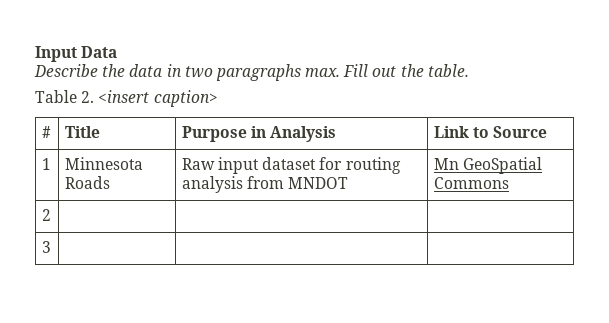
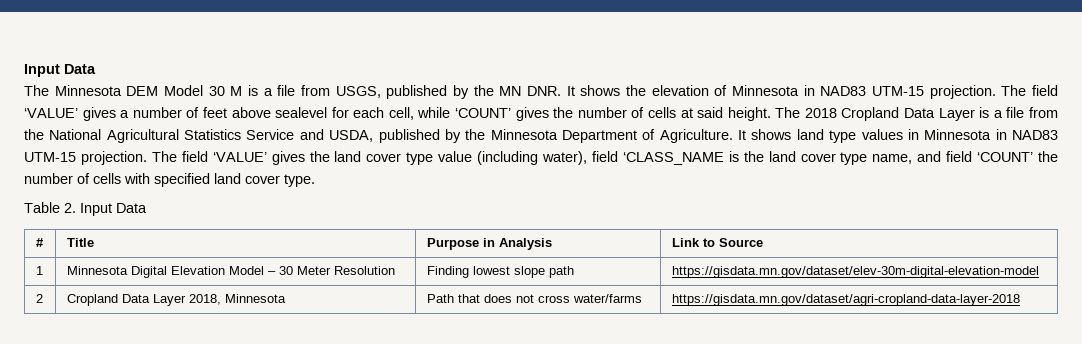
[35,46,118,62] [34,64,469,81] Input Data // Describe the data in two paragraphs max. Fill out the table. -> [24,64,96,77] [24,85,1058,99] [24,107,1059,121] [24,129,1059,143] [24,151,1058,165] [24,173,315,187] Input Data // The Minnesota DEM Model 30 M is a file from USGS, published by the MN DNR. It shows the elevation of Minnesota in NAD83 UTM-15 projection. The field ‘VALUE’ gives a number of feet above sealevel for each cell, while ‘COUNT’ gives the number of cells at said height. The 2018 Cropland Data Layer is a file from the National Agricultural Statistics Service and USDA, published by the Minnesota Department of Agriculture. It shows land type values in Minnesota in NAD83 UTM-15 projection. The field ‘VALUE’ gives the land cover type value (including water), field ‘CLASS_NAME is the land cover type name, and field ‘COUNT’ the number of cells with specified land cover type.
[98,90,218,107] <insert caption> -> [80,203,147,216] Input Data
[64,176,110,189] [181,157,401,174] [181,176,349,193] [433,157,543,174] [433,177,509,189] [41,209,51,221] [41,241,51,253] Roads | Raw input dataset for routing analysis from MNDOT | Mn GeoSpatial Commons // 2 | | | // 3 | | | -> [130,266,395,278] [426,266,574,278] [671,266,1039,278] [35,294,43,303] [66,294,286,306] [426,294,642,303] [671,294,1020,306] Digital Elevation Model – 30 Meter Resolution | Finding lowest slope path | https://gisdata.mn.gov/dataset/elev-30m-digital-elevation-model // 2 | Cropland Data Layer 2018, Minnesota | Path that does not cross water/farms | https://gisdata.mn.gov/dataset/agri-cropland-data-layer-2018

